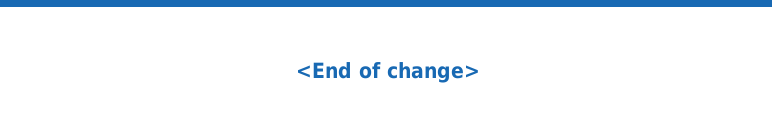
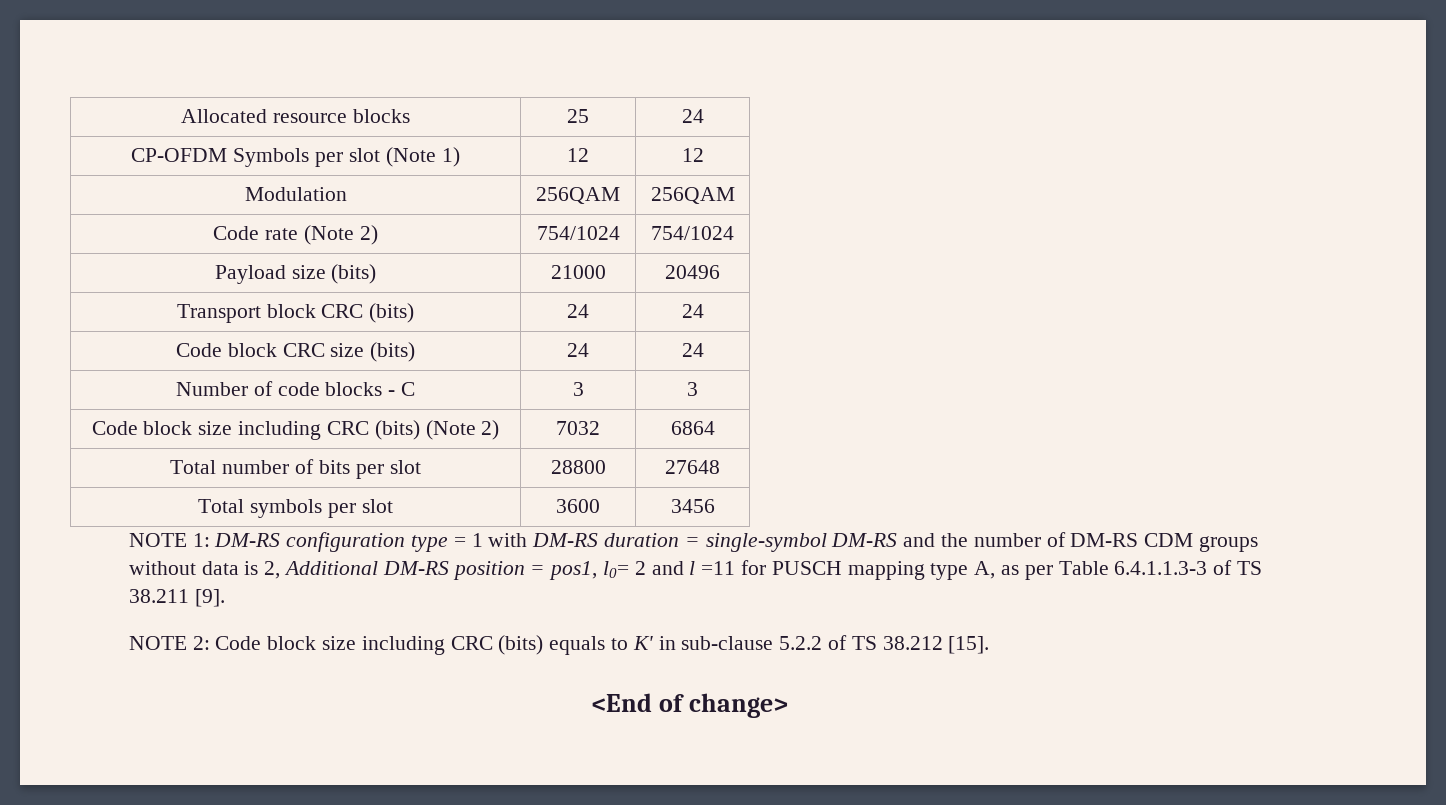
(296, 70) none -> [181,109,410,123] [567,109,589,123] [681,109,704,123] [131,147,460,167] [567,148,589,162] [681,148,704,162] [244,187,347,201] [536,187,620,204] [650,187,735,204] [213,225,378,245] [536,226,620,240] [651,226,735,240] [214,264,377,284] [550,265,606,279] [665,265,721,279] [176,303,415,323] [567,304,589,318] [681,304,704,318] [175,342,416,362] [567,343,589,357] [681,343,704,357] [175,381,416,396] [572,382,584,396] [687,382,699,396] [91,420,500,440] [556,421,600,435] [670,421,715,435] [170,459,421,479] [550,460,606,474] [665,460,721,474] [198,499,393,518] [556,499,600,513] [670,499,715,513] [128,532,1259,552] [128,560,1263,580] [128,589,225,607] [128,635,990,655] Allocated resource blocks | 25 | 24 // CP-OFDM Symbols per slot (Note 1) | 12 | 12 // Modulation | 256QAM | 256QAM // Code rate (Note 2) | 754/1024 | 754/1024 // Payload size (bits) | 21000 | 20496 // Transport block CRC (bits) | 24 | 24 // Code block CRC size (bits) | 24 | 24 // Number of code blocks - C | 3 | 3 // Code block size including CRC (bits) (Note 2) | 7032 | 6864 // Total number of bits per slot | 28800 | 27648 // Total symbols per slot | 3600 | 3456 // NOTE 1: DM-RS configuration type = 1 with DM-RS duration = single-symbol DM-RS and the number of DM-RS CDM groups without data is 2, Additional DM-RS position = pos1, l0= 2 and l =11 for PUSCH mapping type A, as per Table 6.4.1.1.3-3 of TS 38.211 [9]. // NOTE 2: Code block size including CRC (bits) equals to K' in sub-clause 5.2.2 of TS 38.212 [15]. //

